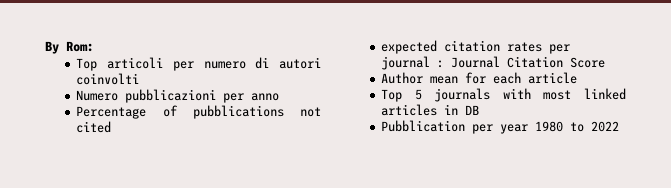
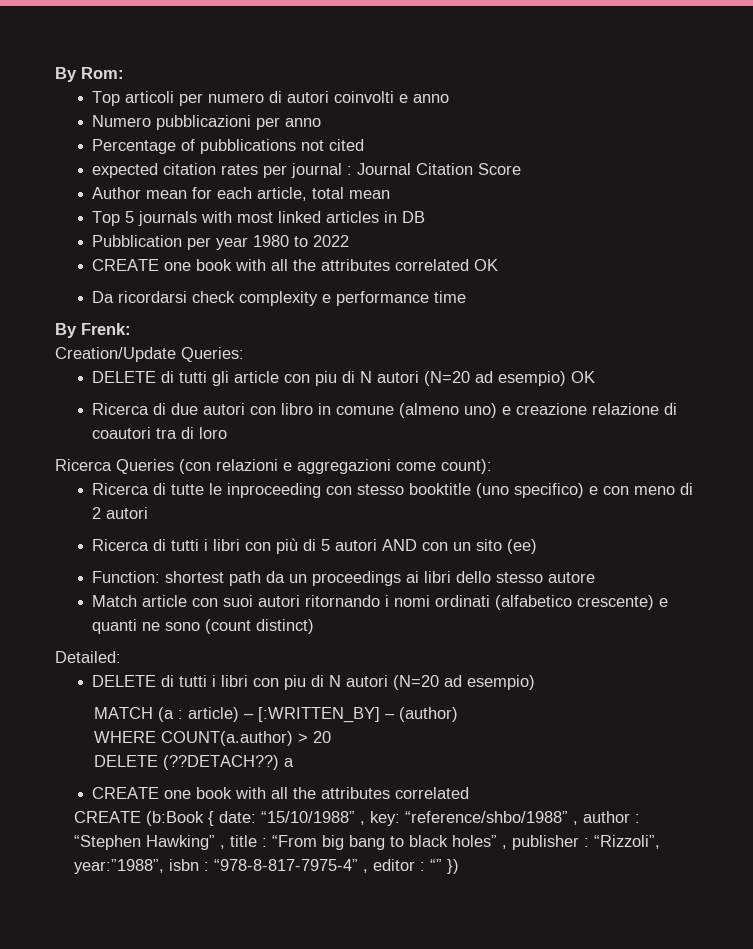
(140, 79) none -> [399,94,450,103] e anno
[528,72,578,84] article -> [257,187,391,201] article, total mean
(620, 126) none -> [92,259,499,271] [92,291,467,306] [55,323,131,338] [55,347,244,362] [92,371,596,386] [92,403,678,418] [92,427,228,439] [55,459,492,474] [92,483,694,498] [92,507,149,519] [92,538,538,554] [92,571,596,586] [92,595,669,610] [92,619,315,634] [55,651,121,663] [92,675,536,690] [93,707,458,723] [93,731,331,746] [93,755,294,770] [92,787,470,799] [74,811,641,826] [74,835,661,850] [74,859,460,874] // CREATE one book with all the attributes correlated OK // Da ricordarsi check complexity e performance time // By Frenk: // Creation/Update Queries: // DELETE di tutti gli article con piu di N autori (N=20 ad esempio) OK // Ricerca di due autori con libro in comune (almeno uno) e creazione relazione di coautori tra di loro // Ricerca Queries (con relazioni e aggregazioni come count): // Ricerca di tutte le inproceeding con stesso booktitle (uno specifico) e con meno di 2 autori // Ricerca di tutti i libri con più di 5 autori AND con un sito (ee) // Function: shortest path da un proceedings ai libri dello stesso autore // Match article con suoi autori ritornando i nomi ordinati (alfabetico crescente) e quanti ne sono (count distinct) // Detailed: // DELETE di tutti i libri con piu di N autori (N=20 ad esempio) // MATCH (a : article) – [:WRITTEN_BY] – (author) // WHERE COUNT(a.author) > 20 // DELETE (??DETACH??) a // CREATE one book with all the attributes correlated // CREATE (b:Book { date: “15/10/1988” , key: “reference/shbo/1988” , author : “Stephen Hawking” , title : “From big bang to black holes” , publisher : “Rizzoli”, year:”1988”, isbn : “978-8-817-7975-4” , editor : “” })

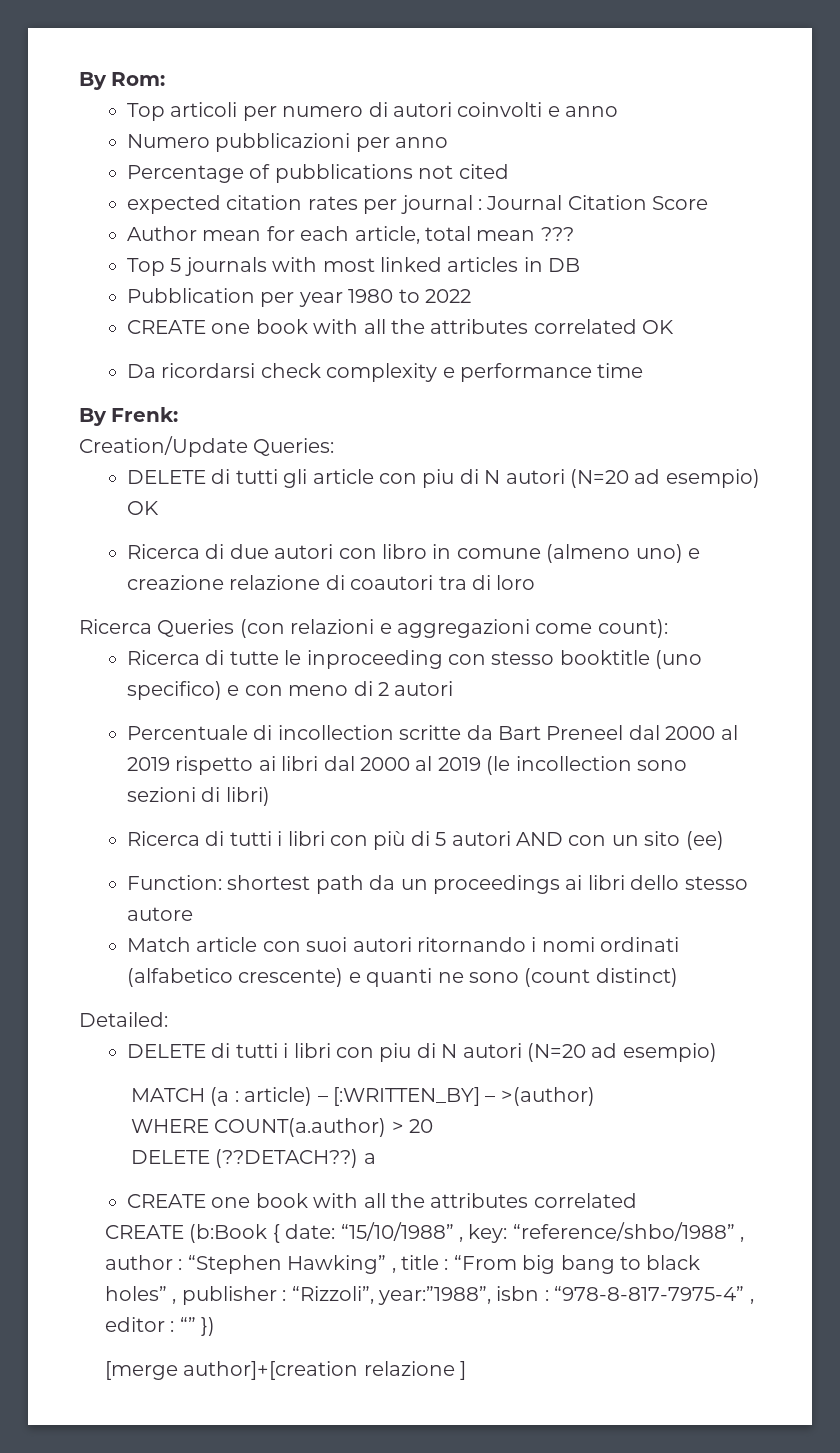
(391, 194) none -> [540,227,574,241] ???
(149, 513) none -> [127,725,738,740] [127,756,688,775] [127,787,270,806] // Percentuale di incollection scritte da Bart Preneel dal 2000 al 2019 rispetto ai libri dal 2000 al 2019 (le incollection sono sezioni di libri)
[398,707,458,722] (author) -> [500,1087,595,1106] >(author)
(460, 866) none -> [105,1361,467,1380] // [merge author]+[creation relazione ]

